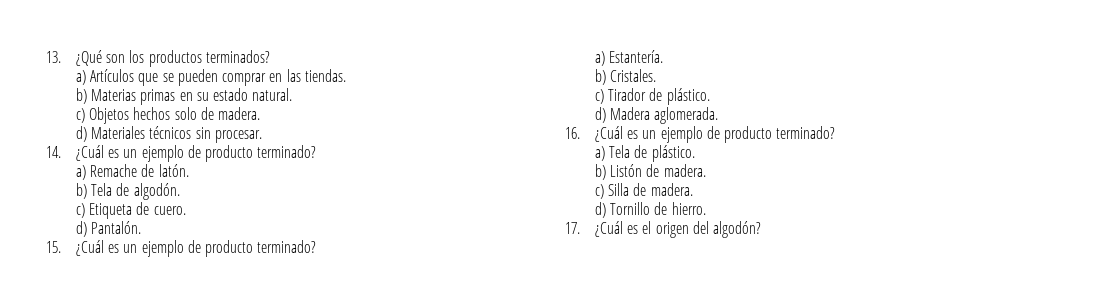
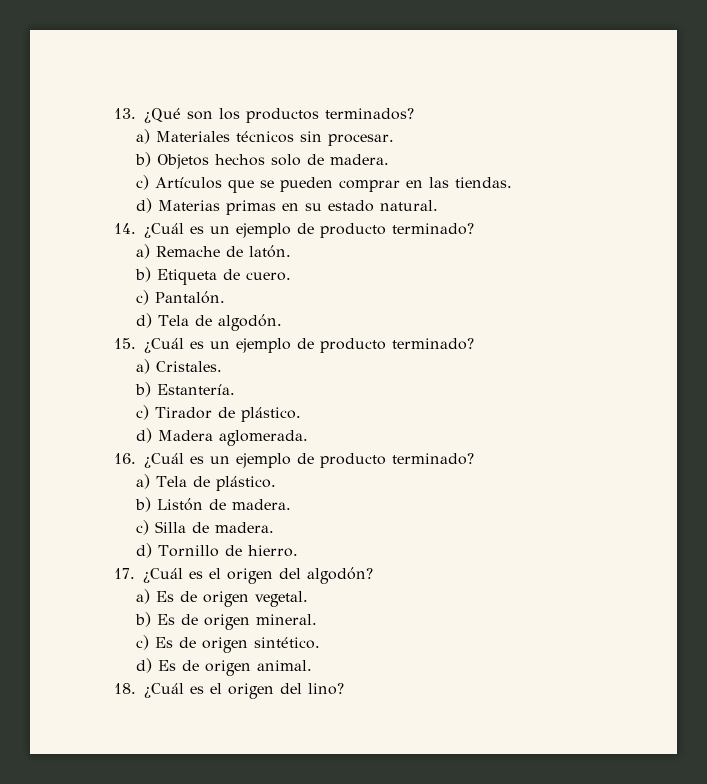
(86, 77) none -> [156,131,395,146] [135,152,390,169] [136,175,150,190] Materiales técnicos sin procesar. // b) Objetos hechos solo de madera. // c)
[75,88,87,104] b) -> [136,198,153,213] d)
[75,107,261,124] [75,126,262,143] // c) Objetos hechos solo de madera. // d) Materiales técnicos sin procesar. -> (439, 205) none
[90,183,180,200] [75,203,85,218] Tela de algodón. // c) -> (152, 274) none
[75,221,141,237] // d) Pantalón. -> [136,290,226,305] [136,313,283,331] // c) Pantalón. // d) Tela de algodón.
[608,50,663,63] [594,69,656,85] Estantería. // b) Cristales. -> [156,361,223,372] [135,382,236,397] Cristales. // b) Estantería.
(762, 229) none -> [136,589,309,607] [135,612,318,630] [136,635,321,653] [136,658,313,676] [114,683,344,699] // a) Es de origen vegetal. // b) Es de origen mineral. // c) Es de origen sintético. // d) Es de origen animal. // 18. ¿Cuál es el origen del lino?

